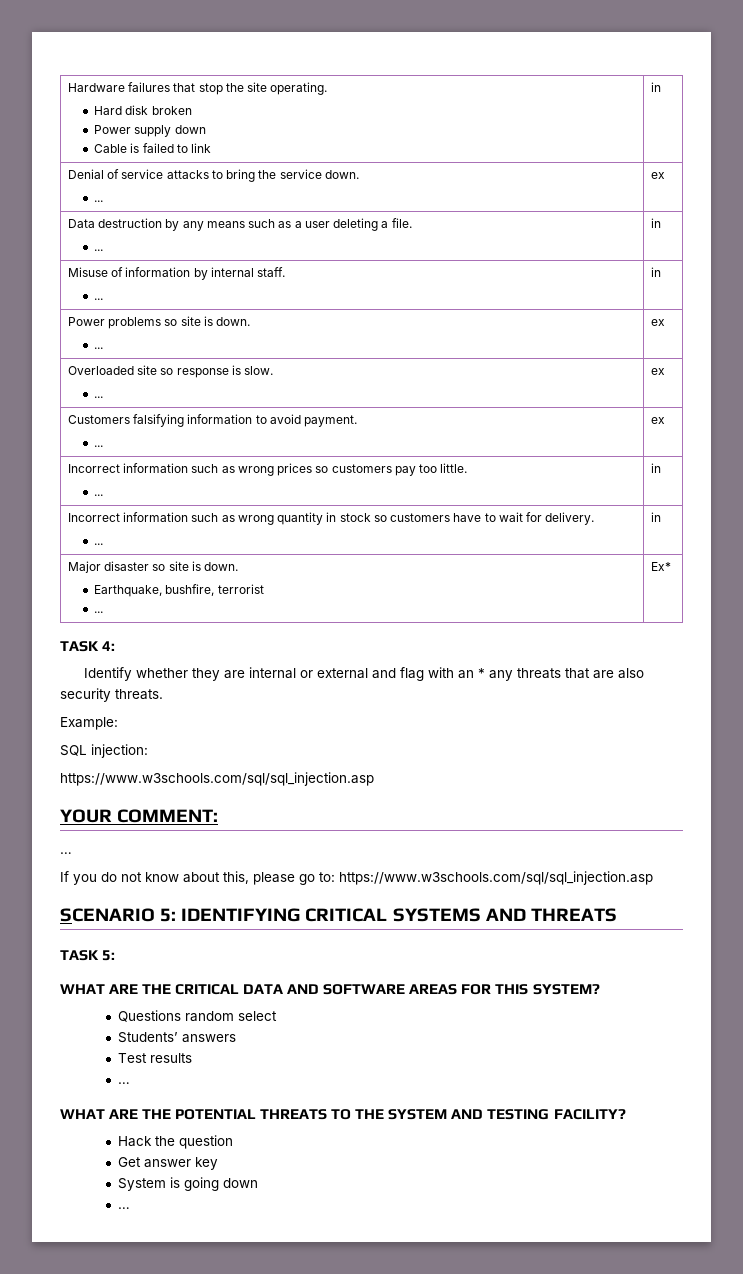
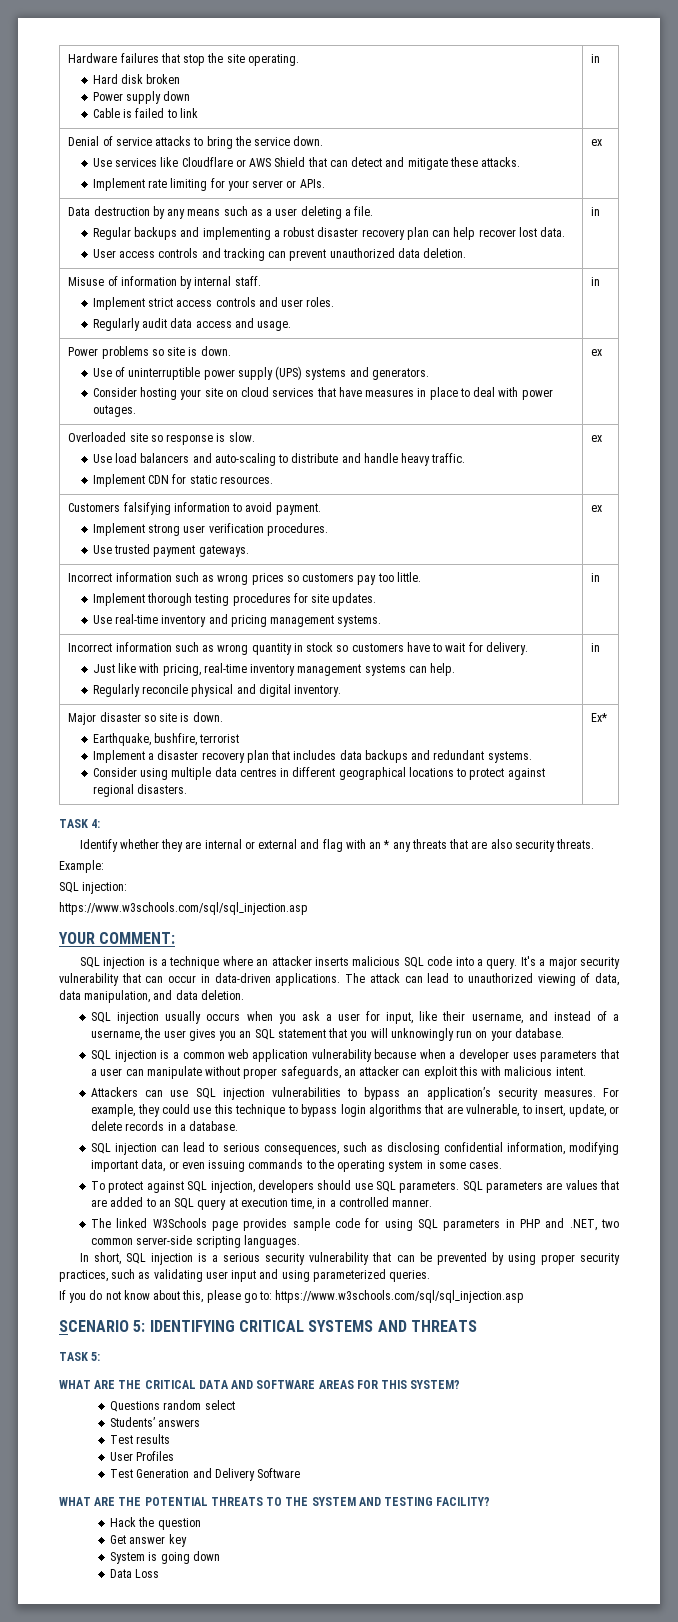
[94,200,104,202] ... -> [92,157,521,170] [92,178,325,191] Use services like Cloudflare or AWS Shield that can detect and mitigate these attacks. // Implement rate limiting for your server or APIs.
[94,249,104,251] ... -> [92,227,566,240] [92,248,467,261] Regular backups and implementing a robust disaster recovery plan can help recover lost data. // User access controls and tracking can prevent unauthorized data deletion.
[94,298,104,300] ... -> [92,297,335,310] [92,318,292,331] Implement strict access controls and user roles. // Regularly audit data access and usage.
[94,347,104,349] ... -> [92,366,429,380] [92,387,553,400] [92,405,136,417] Use of uninterruptible power supply (UPS) systems and generators. // Consider hosting your site on cloud services that have measures in place to deal with power outages.
[94,396,104,398] ... -> [92,453,466,466] [92,474,273,487] Use load balancers and auto-scaling to distribute and handle heavy traffic. // Implement CDN for static resources.
[94,445,104,447] ... -> [92,523,328,536] [92,544,249,557] Implement strong user verification procedures. // Use trusted payment gateways.
[94,494,104,496] ... -> [92,593,377,606] [92,614,382,627] Implement thorough testing procedures for site updates. // Use real-time inventory and pricing management systems.
[94,543,104,545] ... -> [92,663,456,676] [92,684,342,697] Just like with pricing, real-time inventory management systems can help. // Regularly reconcile physical and digital inventory.
[94,611,104,613] ... -> [92,750,532,763] [92,767,545,780] [92,784,188,797] Implement a disaster recovery plan that includes data backups and redundant systems. // Consider using multiple data centres in different geographical locations to protect against regional disasters.
[60,852,72,854] … -> [79,956,621,969] [59,973,620,986] [59,990,244,1003] [91,1011,619,1024] [91,1028,564,1041] [91,1049,619,1062] [91,1066,586,1079] [91,1087,619,1100] [91,1104,619,1117] [91,1121,239,1131] [91,1142,619,1155] [91,1159,503,1172] [91,1180,619,1193] [91,1197,433,1210] [91,1218,619,1231] [91,1235,300,1248] [79,1252,620,1265] [59,1269,431,1282] SQL injection is a technique where an attacker inserts malicious SQL code into a query. It's a major security vulnerability that can occur in data-driven applications. The attack can lead to unauthorized viewing of data, data manipulation, and data deletion. // SQL injection usually occurs when you ask a user for input, like their username, and instead of a username, the user gives you an SQL statement that you will unknowingly run on your database. // SQL injection is a common web application vulnerability because when a developer uses parameters that a user can manipulate without proper safeguards, an attacker can exploit this with malicious intent. // Attackers can use SQL injection vulnerabilities to bypass an application’s security measures. For example, they could use this technique to bypass login algorithms that are vulnerable, to insert, update, or delete records in a database. // SQL injection can lead to serious consequences, such as disclosing confidential information, modifying important data, or even issuing commands to the operating system in some cases. // To protect against SQL injection, developers should use SQL parameters. SQL parameters are values that are added to an SQL query at execution time, in a controlled manner. // The linked W3Schools page provides sample code for using SQL parameters in PHP and .NET, two common server-side scripting languages. // In short, SQL injection is a serious security vulnerability that can be prevented by using proper security practices, such as validating user input and using parameterized queries.
[117,1082,130,1084] … -> [110,1451,175,1461] [110,1468,301,1481] User Profiles // Test Generation and Delivery Software
[117,1207,130,1209] … -> [110,1569,160,1578] Data Loss

